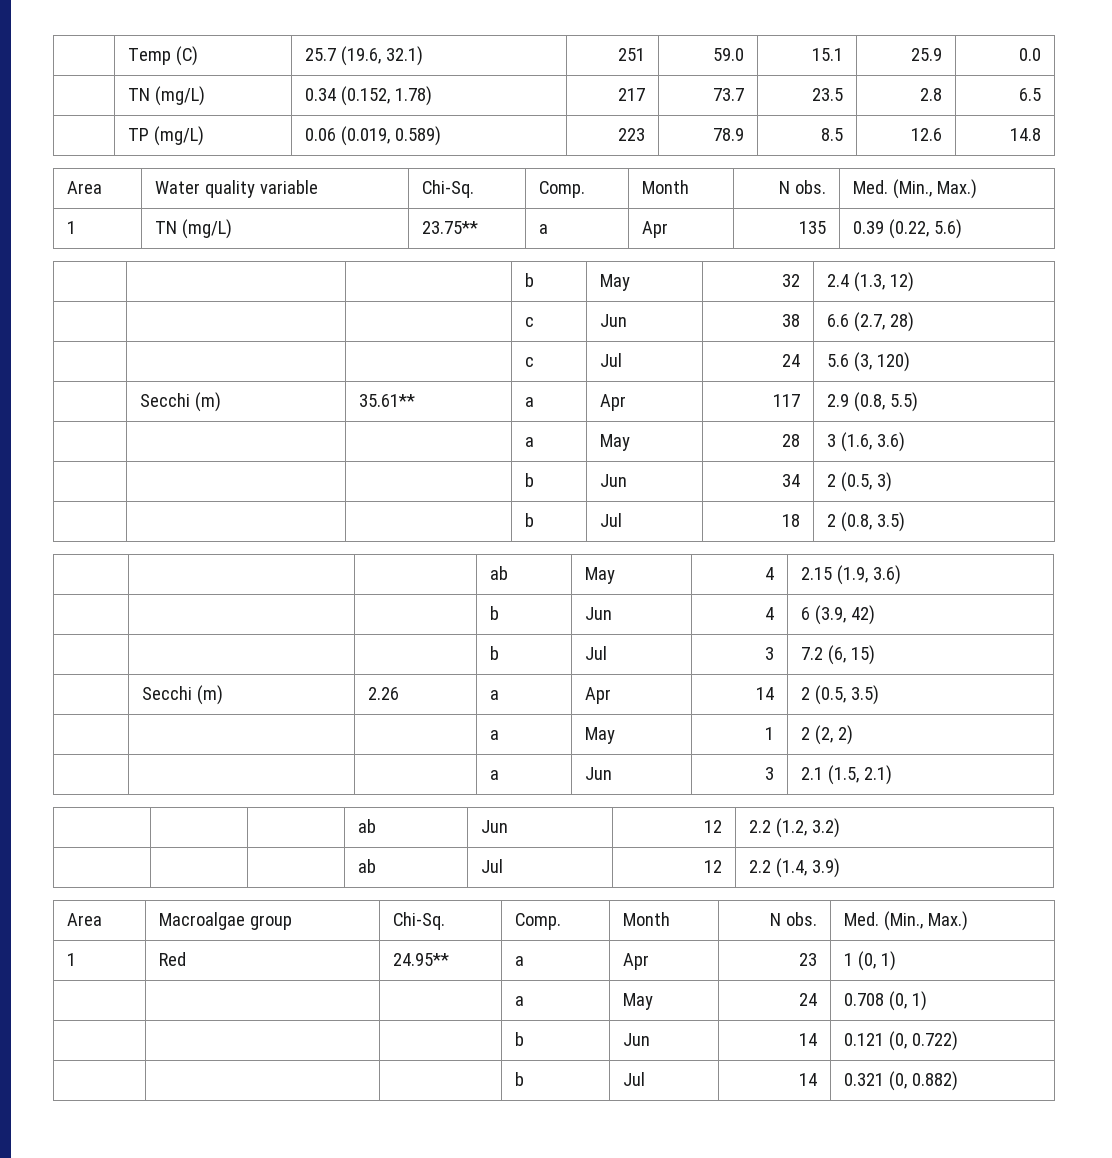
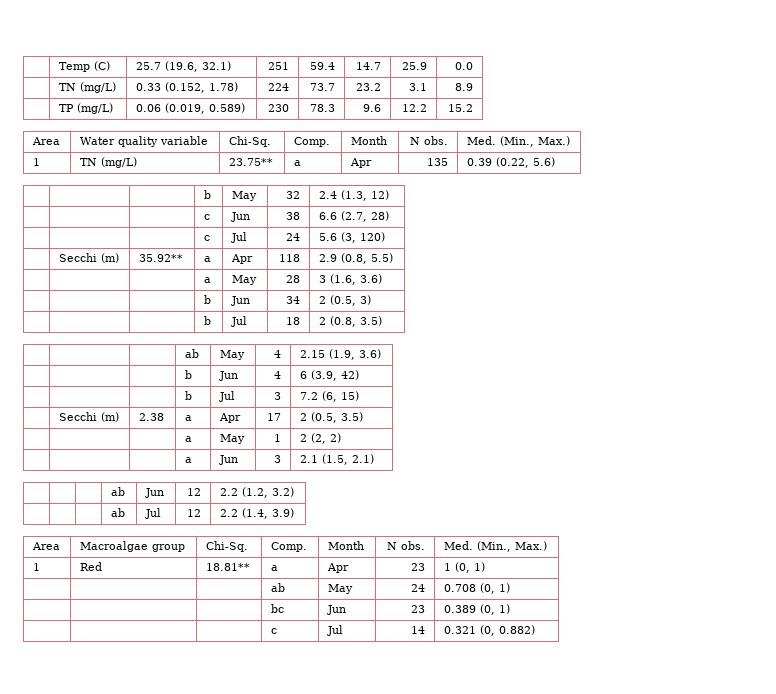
[712,48,744,61] [811,48,843,61] 59.0 | 15.1 -> [310,62,336,70] [356,62,382,70] 59.4 | 14.7
[305,88,337,101] 0.34 -> [135,83,161,91] 0.33
[617,88,645,101] 217 -> [268,83,290,91] 224
[811,88,843,101] [919,88,942,101] [1018,88,1041,101] 23.5 | 2.8 | 6.5 -> [356,83,382,91] [409,83,428,91] [455,83,474,91] 23.2 | 3.1 | 8.9
[617,128,645,141] [712,128,744,141] [820,128,843,141] [910,128,942,141] [1009,128,1041,141] 223 | 78.9 | 8.5 | 12.6 | 14.8 -> [268,104,290,112] [310,104,336,112] [363,104,382,112] [402,104,428,112] [448,104,474,112] 230 | 78.3 | 9.6 | 12.2 | 15.2
[359,394,416,407] [525,397,535,407] [600,394,627,411] [772,394,800,407] 35.61** | a | Apr | 117 -> [138,254,183,262] [203,256,211,262] [230,254,253,264] [279,254,301,262] 35.92** | a | Apr | 118
[368,687,400,700] [490,690,500,700] [585,687,612,704] [755,687,774,700] 2.26 | a | Apr | 14 -> [138,413,164,421] [184,415,192,421] [218,413,241,423] [267,413,282,421] 2.38 | a | Apr | 17
[393,953,450,966] 24.95** -> [205,563,250,571] 18.81**
[515,996,525,1006] a -> [270,583,285,592] ab
[515,1032,525,1046] [623,1033,651,1046] [798,1033,817,1046] [844,1031,959,1051] [515,1072,525,1086] b | Jun | 14 | 0.121 (0, 0.722) // | | | b -> [270,604,284,613] [326,605,346,615] [411,605,426,613] [443,604,510,615] [270,628,277,634] bc | Jun | 23 | 0.389 (0, 1) // | | | c

